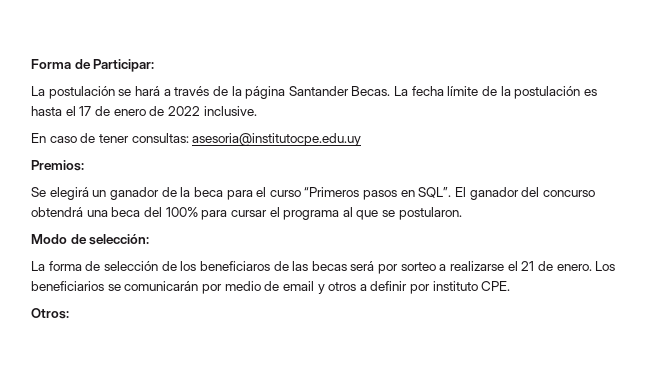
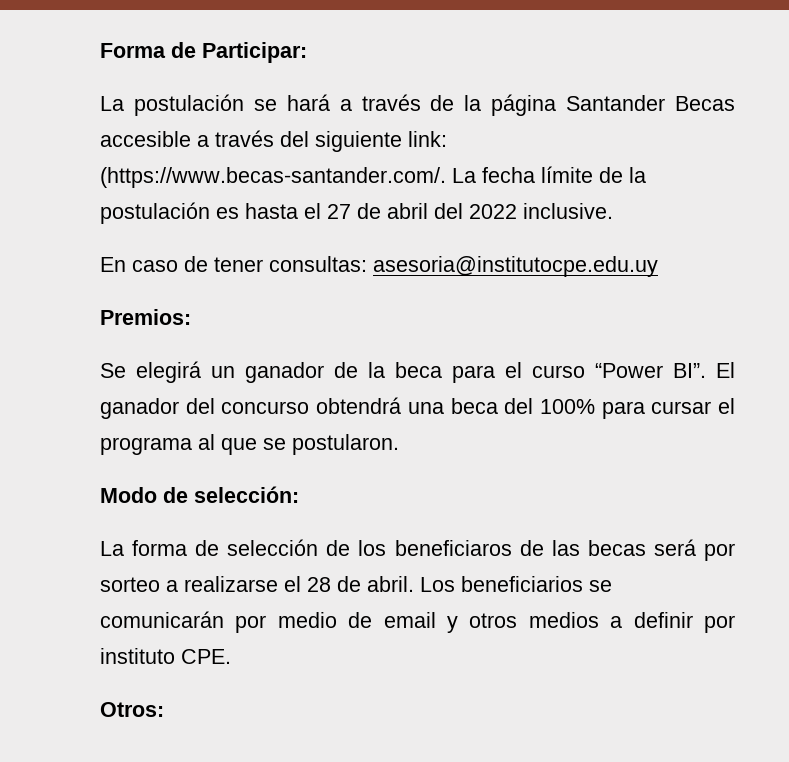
[351,86,391,96] Becas. -> [674,96,735,111] [100,130,447,152] [100,167,446,188] Becas accesible a través del siguiente link: (https://www.becas-santander.com/.
[79,106,165,116] 17 de enero de -> [327,203,463,219] 27 de abril del
[304,187,452,200] “Primeros pasos en SQL”. -> [595,363,706,378] “Power BI”.
[521,261,592,271] 21 de enero. -> [307,576,414,592] 28 de abril.
(357, 286) none -> [528,612,599,628] medios

